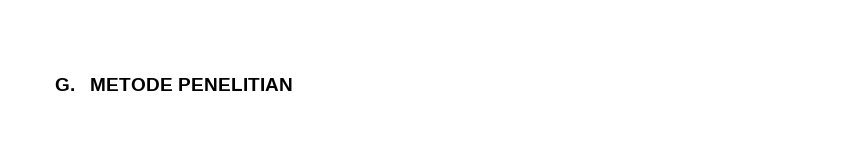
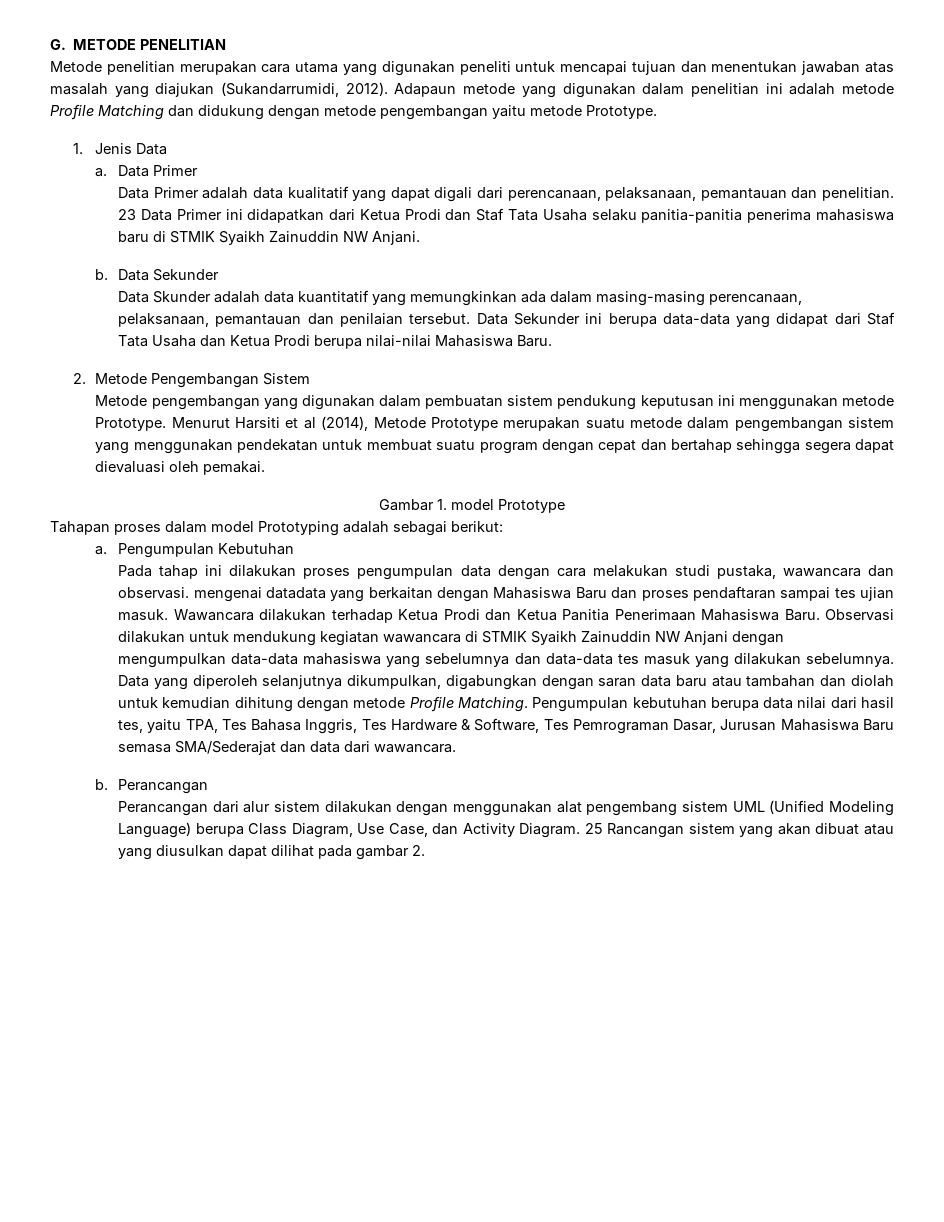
(293, 84) none -> [50,61,895,76] [50,82,895,98] [50,104,657,120] [72,143,168,155] [95,165,199,177] [118,186,894,202] [118,208,895,223] [118,231,421,245] [95,269,220,281] [118,290,803,306] [118,312,896,328] [118,335,553,349] [72,373,311,388] [95,395,895,410] [95,416,895,432] [95,439,895,454] [95,461,266,475] [379,499,565,513] [50,521,503,536] [95,543,295,558] [118,565,894,580] [118,586,894,602] [118,609,895,623] [118,631,785,646] [118,653,895,668] [118,675,895,690] [118,696,895,712] [118,718,895,734] [118,741,457,755] [95,779,209,794] [118,800,894,816] [118,822,895,838] [118,845,426,860] // Metode penelitian merupakan cara utama yang digunakan peneliti untuk mencapai tujuan dan menentukan jawaban atas masalah yang diajukan (Sukandarrumidi, 2012). Adapaun metode yang digunakan dalam penelitian ini adalah metode Profile Matching dan didukung dengan metode pengembangan yaitu metode Prototype. // 1. Jenis Data // a. Data Primer // Data Primer adalah data kualitatif yang dapat digali dari perencanaan, pelaksanaan, pemantauan dan penelitian. 23 Data Primer ini didapatkan dari Ketua Prodi dan Staf Tata Usaha selaku panitia-panitia penerima mahasiswa baru di STMIK Syaikh Zainuddin NW Anjani. // b. Data Sekunder // Data Skunder adalah data kuantitatif yang memungkinkan ada dalam masing-masing perencanaan, pelaksanaan, pemantauan dan penilaian tersebut. Data Sekunder ini berupa data-data yang didapat dari Staf Tata Usaha dan Ketua Prodi berupa nilai-nilai Mahasiswa Baru. // 2. Metode Pengembangan Sistem // Metode pengembangan yang digunakan dalam pembuatan sistem pendukung keputusan ini menggunakan metode Prototype. Menurut Harsiti et al (2014), Metode Prototype merupakan suatu metode dalam pengembangan sistem yang menggunakan pendekatan untuk membuat suatu program dengan cepat dan bertahap sehingga segera dapat dievaluasi oleh pemakai. // Gambar 1. model Prototype // Tahapan proses dalam model Prototyping adalah sebagai berikut: // a. Pengumpulan Kebutuhan // Pada tahap ini dilakukan proses pengumpulan data dengan cara melakukan studi pustaka, wawancara dan observasi. mengenai datadata yang berkaitan dengan Mahasiswa Baru dan proses pendaftaran sampai tes ujian masuk. Wawancara dilakukan terhadap Ketua Prodi dan Ketua Panitia Penerimaan Mahasiswa Baru. Observasi dilakukan untuk mendukung kegiatan wawancara di STMIK Syaikh Zainuddin NW Anjani dengan mengumpulkan data-data mahasiswa yang sebelumnya dan data-data tes masuk yang dilakukan sebelumnya. Data yang diperoleh selanjutnya dikumpulkan, digabungkan dengan saran data baru atau tambahan dan diolah untuk kemudian dihitung dengan metode Profile Matching. Pengumpulan kebutuhan berupa data nilai dari hasil tes, yaitu TPA, Tes Bahasa Inggris, Tes Hardware & Software, Tes Pemrograman Dasar, Jurusan Mahasiswa Baru semasa SMA/Sederajat dan data dari wawancara. // b. Perancangan // Perancangan dari alur sistem dilakukan dengan menggunakan alat pengembang sistem UML (Unified Modeling Language) berupa Class Diagram, Use Case, dan Activity Diagram. 25 Rancangan sistem yang akan dibuat atau yang diusulkan dapat dilihat pada gambar 2.

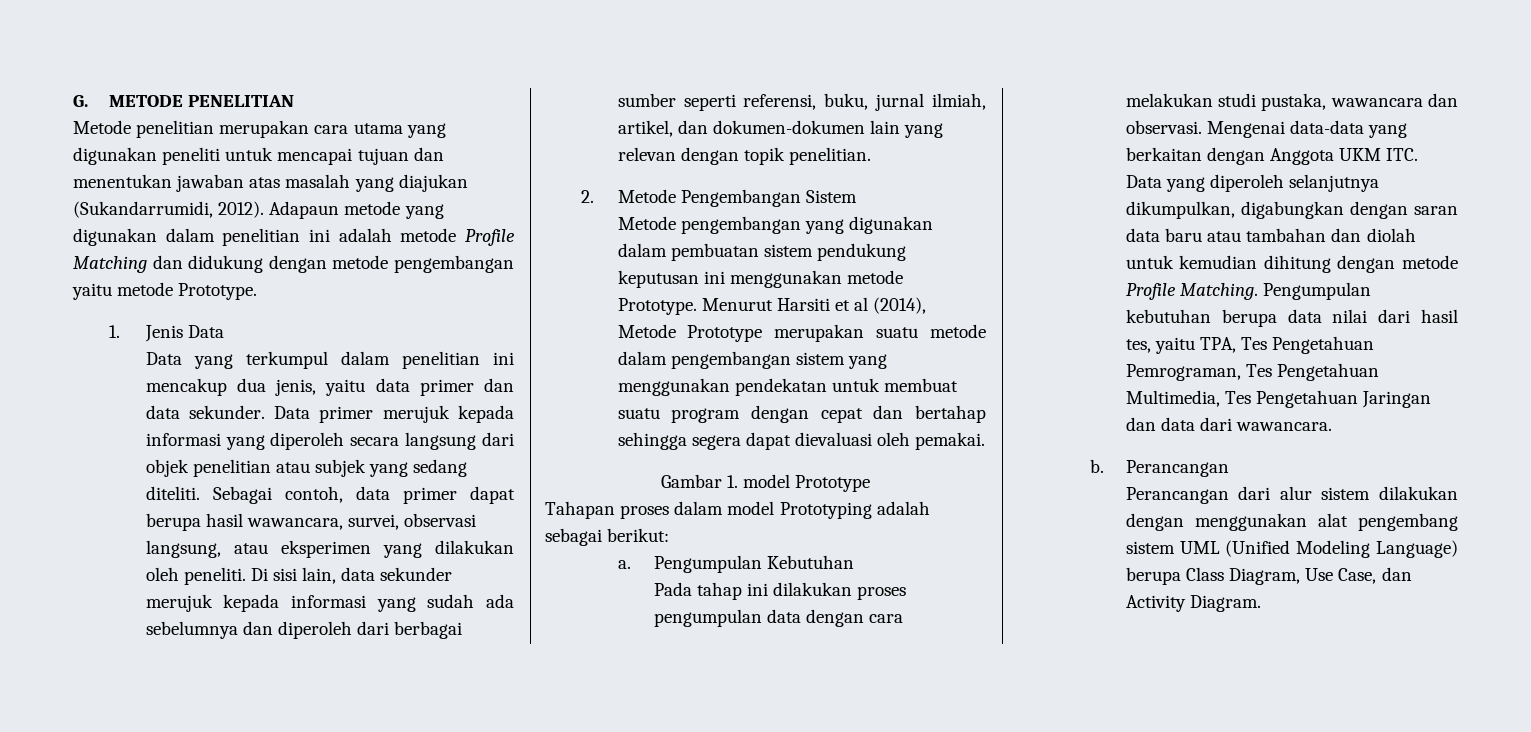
[95,165,199,177] [118,186,894,202] [118,208,895,223] [118,231,421,245] [95,269,220,281] [118,290,803,306] [118,312,896,328] [118,335,553,349] a. Data Primer // Data Primer adalah data kualitatif yang dapat digali dari perencanaan, pelaksanaan, pemantauan dan penelitian. 23 Data Primer ini didapatkan dari Ketua Prodi dan Staf Tata Usaha selaku panitia-panitia penerima mahasiswa baru di STMIK Syaikh Zainuddin NW Anjani. // b. Data Sekunder // Data Skunder adalah data kuantitatif yang memungkinkan ada dalam masing-masing perencanaan, pelaksanaan, pemantauan dan penilaian tersebut. Data Sekunder ini berupa data-data yang didapat dari Staf Tata Usaha dan Ketua Prodi berupa nilai-nilai Mahasiswa Baru. -> [145,351,514,369] [145,378,514,396] [145,405,514,423] [145,432,514,450] [145,459,468,477] [145,486,515,504] [145,513,477,531] [145,540,514,558] [145,567,453,585] [145,594,515,612] [145,621,463,639] [617,93,986,111] [617,120,944,138] [617,147,872,165] Data yang terkumpul dalam penelitian ini mencakup dua jenis, yaitu data primer dan data sekunder. Data primer merujuk kepada informasi yang diperoleh secara langsung dari objek penelitian atau subjek yang sedang diteliti. Sebagai contoh, data primer dapat berupa hasil wawancara, survei, observasi langsung, atau eksperimen yang dilakukan oleh peneliti. Di sisi lain, data sekunder merujuk kepada informasi yang sudah ada sebelumnya dan diperoleh dari berbagai sumber seperti referensi, buku, jurnal ilmiah, artikel, dan dokumen-dokumen lain yang relevan dengan topik penelitian.
[193,587,326,602] mengenai datadata -> [1207,120,1365,138] Mengenai data-data
[493,586,894,601] [118,609,895,623] [118,631,785,646] [118,653,895,668] Mahasiswa Baru dan proses pendaftaran sampai tes ujian masuk. Wawancara dilakukan terhadap Ketua Prodi dan Ketua Panitia Penerimaan Mahasiswa Baru. Observasi dilakukan untuk mendukung kegiatan wawancara di STMIK Syaikh Zainuddin NW Anjani dengan mengumpulkan data-data mahasiswa yang sebelumnya dan data-data tes masuk yang dilakukan sebelumnya. -> [1270,148,1419,165] Anggota UKM ITC.
[251,718,895,734] [118,741,277,755] Bahasa Inggris, Tes Hardware & Software, Tes Pemrograman Dasar, Jurusan Mahasiswa Baru semasa SMA/Sederajat -> [1272,336,1375,354] [1125,363,1380,381] [1125,390,1432,408] Pengetahuan Pemrograman, Tes Pengetahuan Multimedia, Tes Pengetahuan Jaringan
[584,823,895,838] [118,845,426,860] 25 Rancangan sistem yang akan dibuat atau yang diusulkan dapat dilihat pada gambar 2. -> (1262, 603) none

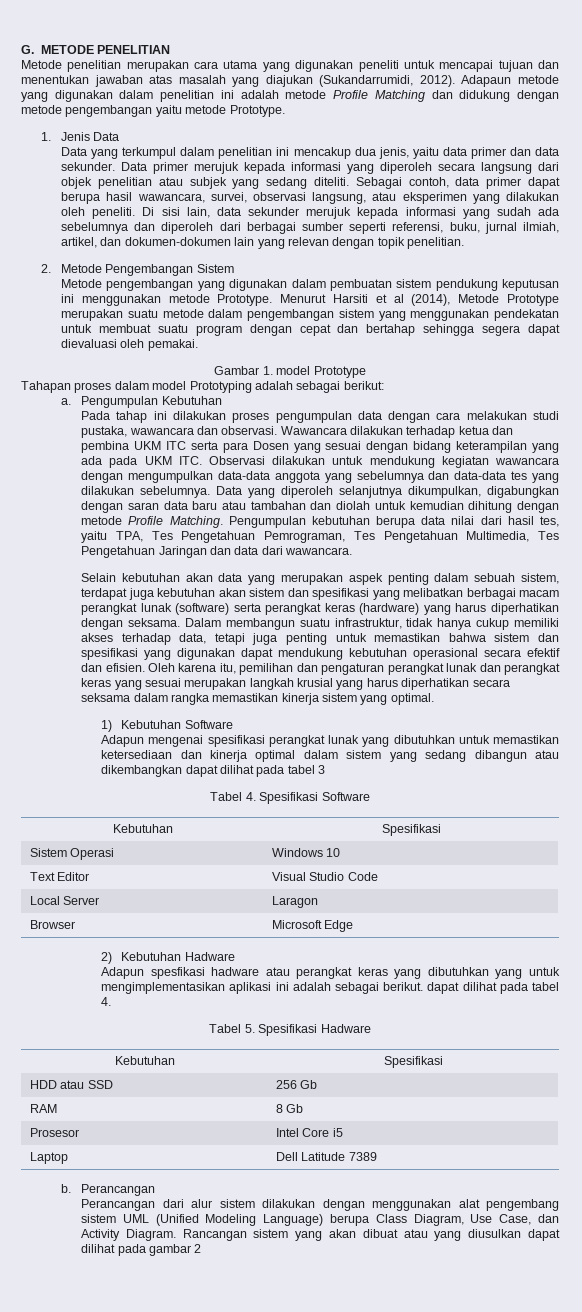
[1207,120,1408,138] [1125,147,1419,165] Mengenai data-data yang berkaitan dengan Anggota UKM ITC. -> [280,426,514,438] [81,441,559,453] [81,456,559,468] [81,471,559,483] [81,486,211,498] Wawancara dilakukan terhadap ketua dan pembina UKM ITC serta para Dosen yang sesuai dengan bidang keterampilan yang ada pada UKM ITC. Observasi dilakukan untuk mendukung kegiatan wawancara dengan mengumpulkan data-data anggota yang sebelumnya dan data-data tes yang dilakukan sebelumnya.
(1333, 426) none -> [81,573,559,585] [81,588,559,600] [81,603,559,615] [81,618,559,630] [81,633,560,645] [81,648,560,660] [81,663,560,675] [81,678,510,690] [81,693,434,705] [101,720,233,732] [101,735,559,747] [101,750,560,762] [101,765,326,777] [210,792,370,804] [112,824,173,833] [381,824,441,836] [29,848,115,860] [271,848,341,857] [29,872,90,881] [271,872,378,881] [29,896,100,905] [271,896,318,908] [29,920,75,929] [271,920,354,932] [101,952,235,964] [101,967,560,979] [101,982,560,994] [101,997,112,1006] [209,1024,371,1036] [114,1056,175,1065] [383,1056,443,1068] [29,1080,113,1089] [275,1080,318,1089] [29,1104,57,1113] [275,1104,304,1113] [29,1128,79,1137] [275,1128,343,1137] [29,1152,68,1164] [275,1152,377,1161] // Selain kebutuhan akan data yang merupakan aspek penting dalam sebuah sistem, terdapat juga kebutuhan akan sistem dan spesifikasi yang melibatkan berbagai macam perangkat lunak (software) serta perangkat keras (hardware) yang harus diperhatikan dengan seksama. Dalam membangun suatu infrastruktur, tidak hanya cukup memiliki akses terhadap data, tetapi juga penting untuk memastikan bahwa sistem dan spesifikasi yang digunakan dapat mendukung kebutuhan operasional secara efektif dan efisien. Oleh karena itu, pemilihan dan pengaturan perangkat lunak dan perangkat keras yang sesuai merupakan langkah krusial yang harus diperhatikan secara seksama dalam rangka memastikan kinerja sistem yang optimal. // 1) Kebutuhan Software // Adapun mengenai spesifikasi perangkat lunak yang dibutuhkan untuk memastikan ketersediaan dan kinerja optimal dalam sistem yang sedang dibangun atau dikembangkan dapat dilihat pada tabel 3 // Tabel 4. Spesifikasi Software // Kebutuhan | Spesifikasi // Sistem Operasi | Windows 10 // Text Editor | Visual Studio Code // Local Server | Laragon // Browser | Microsoft Edge // 2) Kebutuhan Hadware // Adapun spesfikasi hadware atau perangkat keras yang dibutuhkan yang untuk mengimplementasikan aplikasi ini adalah sebagai berikut. dapat dilihat pada tabel 4. // Tabel 5. Spesifikasi Hadware // Kebutuhan | Spesifikasi // HDD atau SSD | 256 Gb // RAM | 8 Gb // Prosesor | Intel Core i5 // Laptop | Dell Latitude 7389
(1262, 603) none -> [182,1229,560,1241] [81,1244,202,1256] Rancangan sistem yang akan dibuat atau yang diusulkan dapat dilihat pada gambar 2

